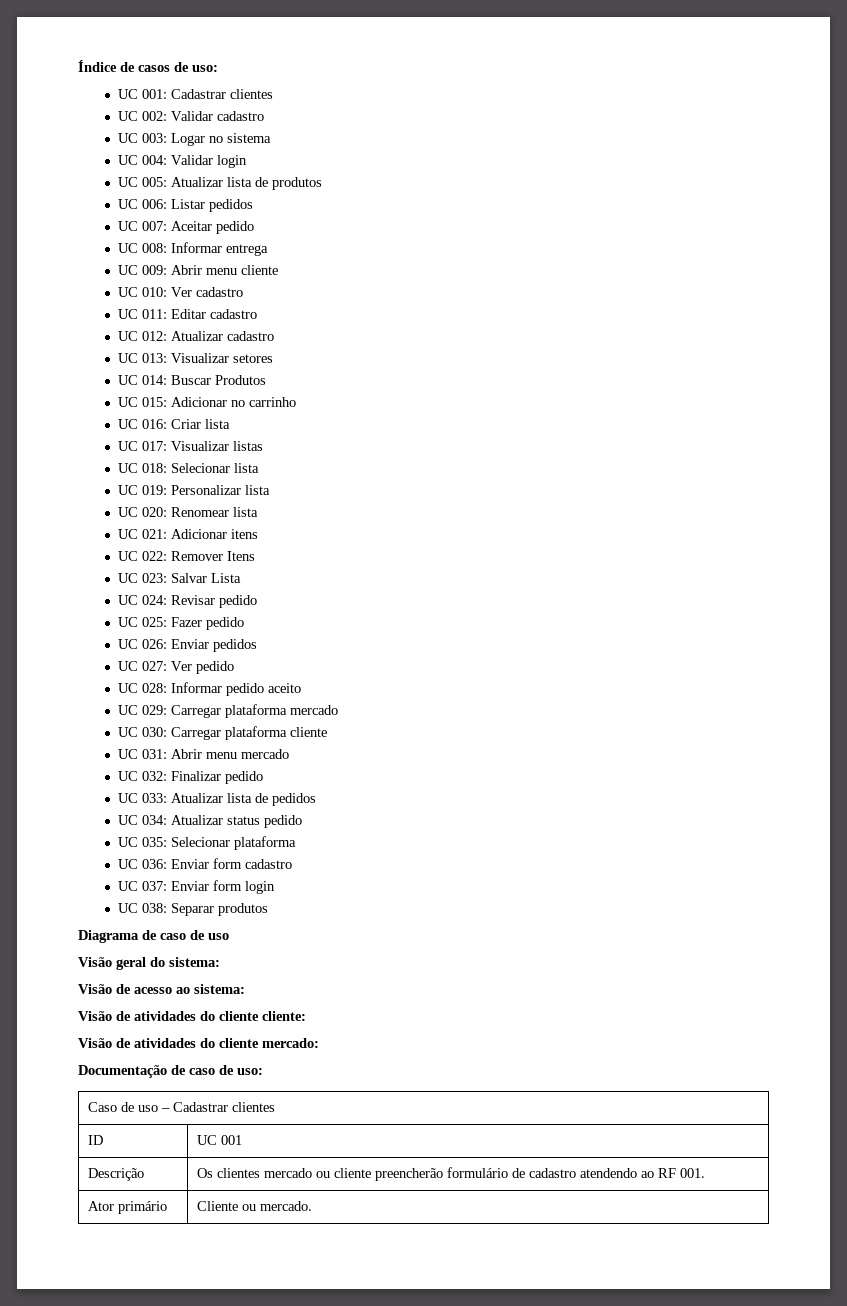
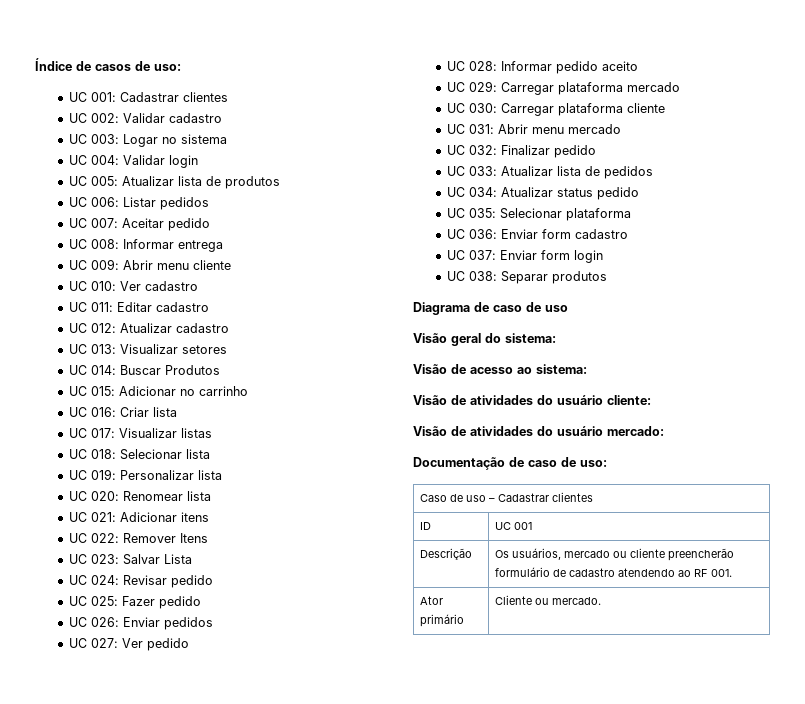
[219,1011,259,1021] cliente -> [557,395,603,405] usuário
[219,1038,259,1048] cliente -> [557,426,603,436] usuário
[217,1168,261,1178] clientes -> [512,548,562,560] usuários,

